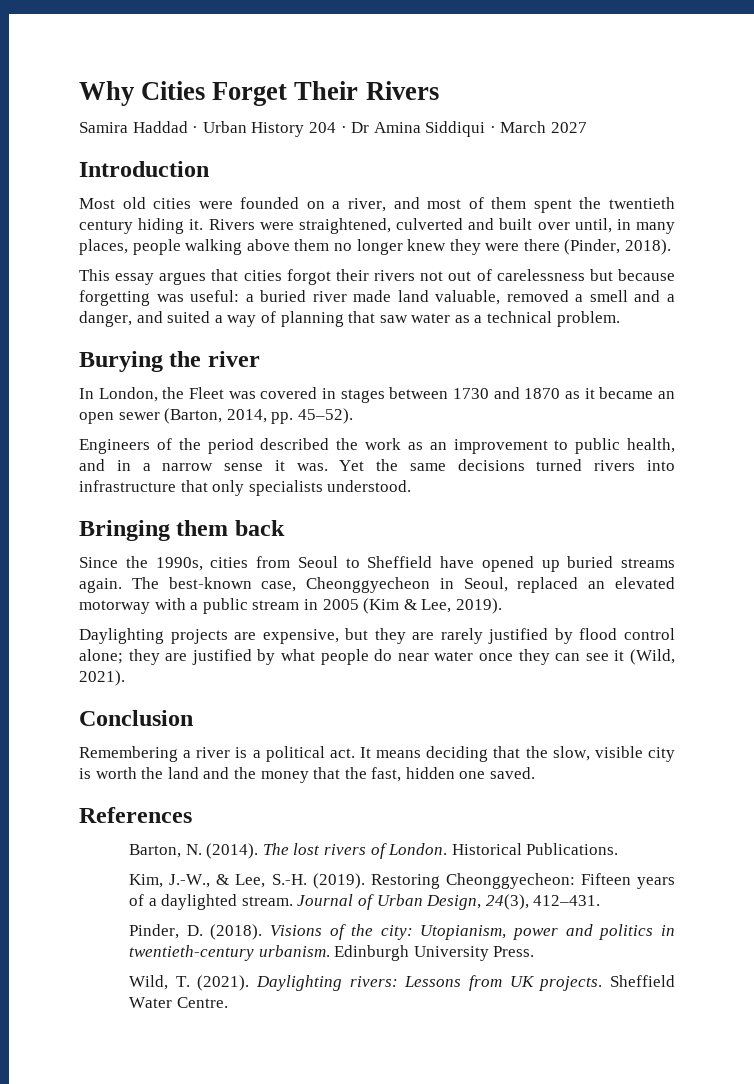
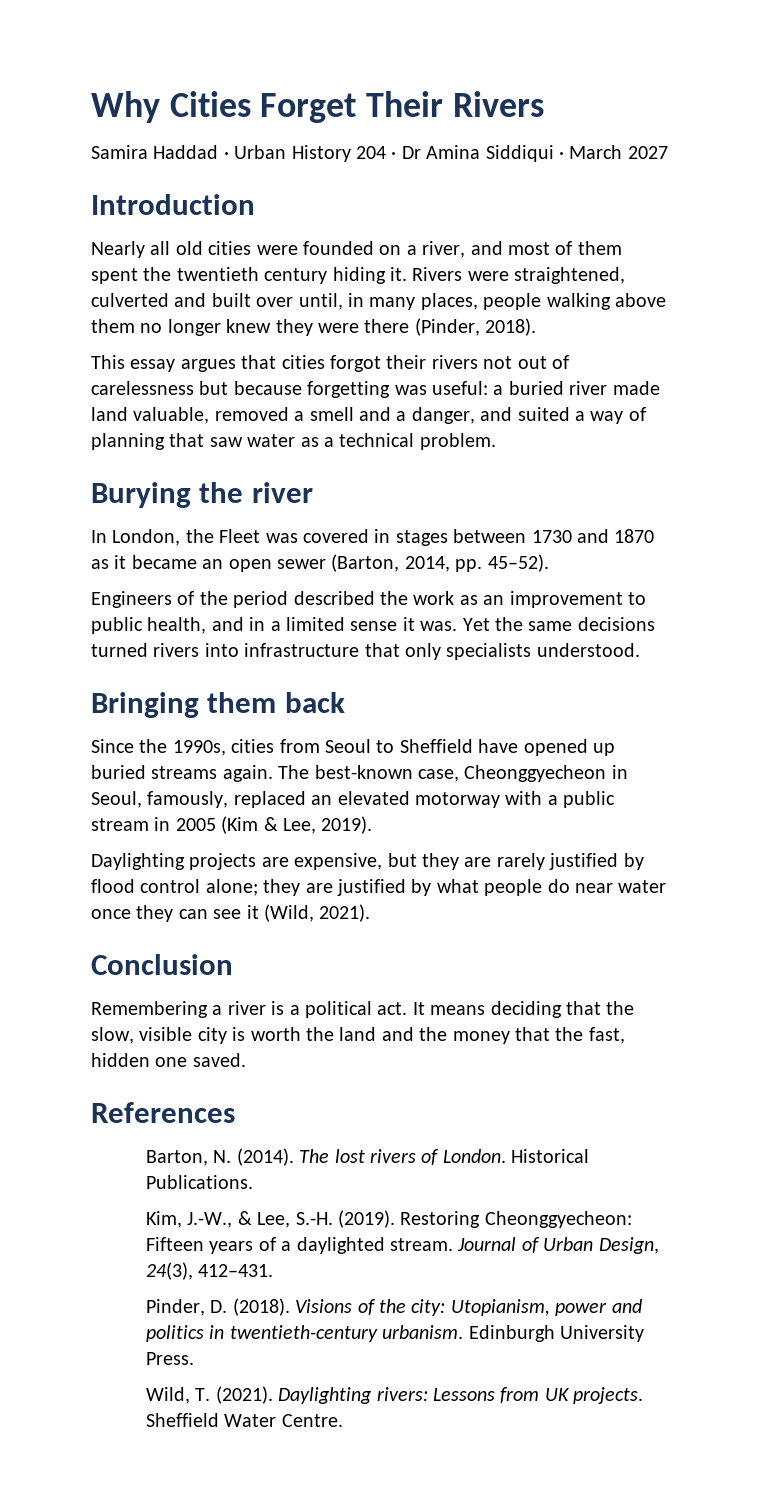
[79,198,115,209] Most -> [91,241,171,258] Nearly all
[162,463,214,471] narrow -> [286,617,345,631] limited
(508, 584) none -> [147,791,229,808] famously,

